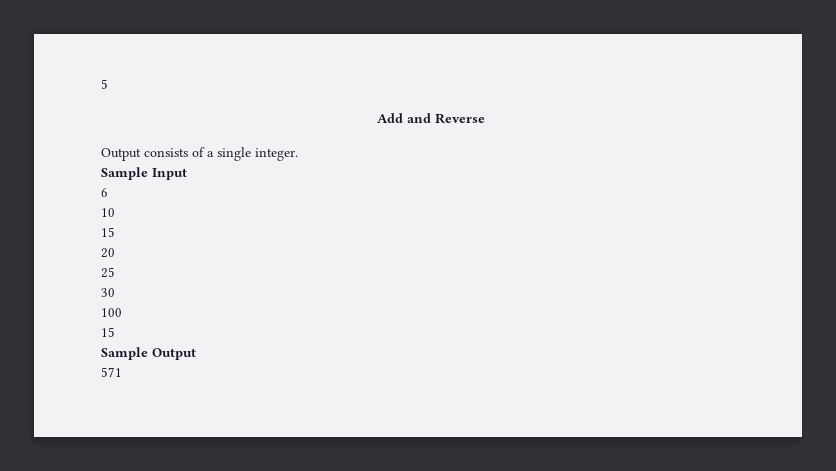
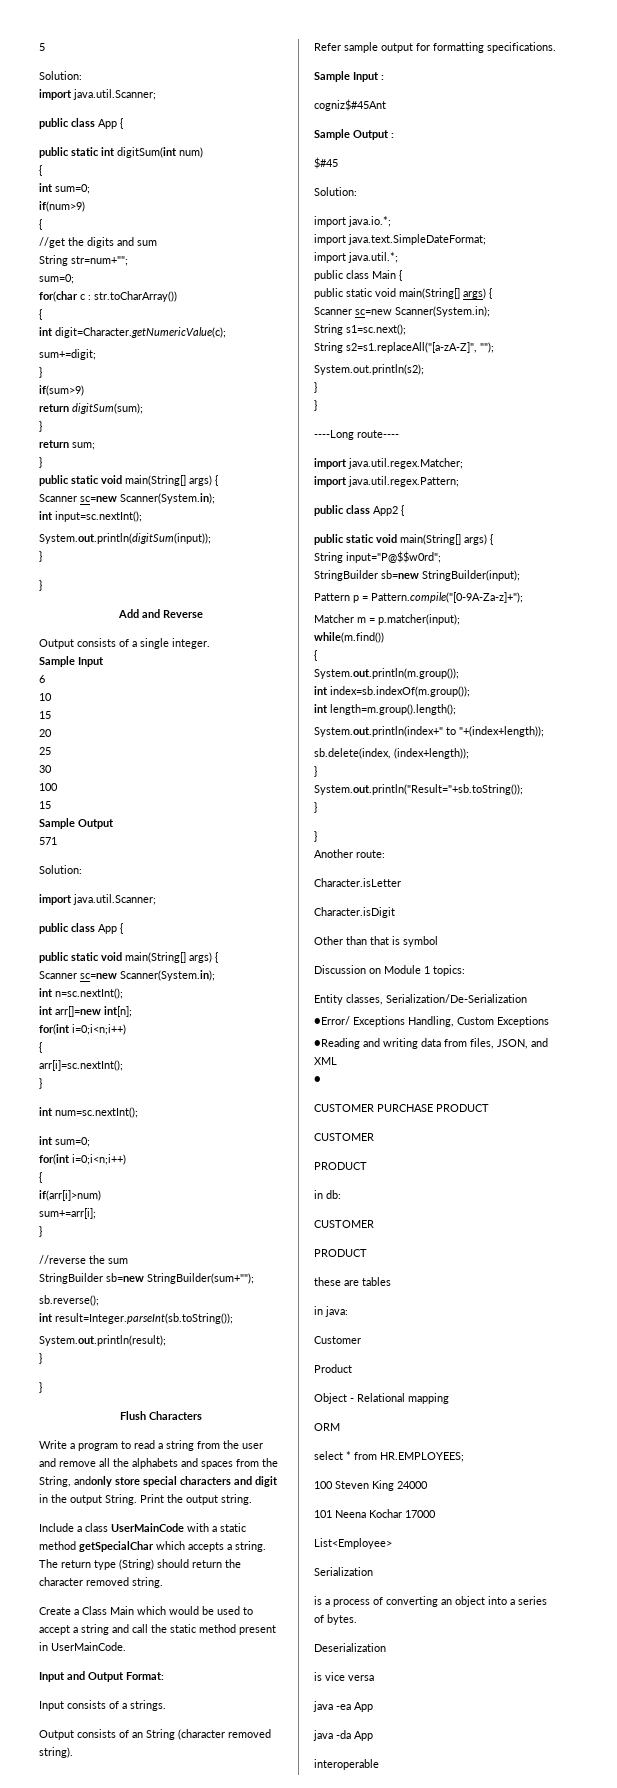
(108, 84) none -> [39,71,82,80] [39,89,156,100] [39,118,123,129] [39,147,203,158] [39,165,42,176] [39,183,90,194] [39,201,85,212] [39,219,42,230] [39,237,157,248] [39,255,128,266] [39,274,74,284] [39,291,177,302] [39,309,42,320] [39,327,226,338] [39,349,96,360] [39,367,42,378] [39,385,84,396] [39,403,143,414] [39,421,42,432] [39,440,95,450] [39,457,42,468] [39,475,218,486] [39,493,215,504] [39,511,142,522] [39,533,211,544] [39,551,42,562] [39,580,42,591] // Solution: // import java.util.Scanner; // public class App { // public static int digitSum(int num) // { // int sum=0; // if(num>9) // { // //get the digits and sum // String str=num+""; // sum=0; // for(char c : str.toCharArray()) // { // int digit=Character.getNumericValue(c); // sum+=digit; // } // if(sum>9) // return digitSum(sum); // } // return sum; // } // public static void main(String[] args) { // Scanner sc=new Scanner(System.in); // int input=sc.nextInt(); // System.out.println(digitSum(input)); // } // }
(122, 372) none -> [39,865,82,874] [39,894,156,905] [39,923,123,934] [39,952,218,963] [39,970,215,981] [39,988,123,999] [39,1006,132,1017] [39,1024,126,1035] [39,1042,42,1053] [39,1060,123,1071] [39,1078,42,1089] [39,1107,138,1118] [39,1136,90,1147] [39,1154,126,1165] [39,1172,42,1183] [39,1190,101,1201] [39,1208,96,1219] [39,1226,42,1237] [39,1255,128,1264] [39,1273,254,1284] [39,1295,99,1306] [39,1313,233,1324] [39,1335,166,1346] [39,1353,42,1364] [39,1382,42,1393] [119,1411,202,1420] [39,1440,263,1451] [39,1458,278,1469] [39,1476,278,1487] [39,1494,252,1505] [39,1523,246,1532] [39,1541,266,1552] [39,1559,241,1570] [39,1577,163,1588] [39,1606,253,1615] [39,1624,276,1635] [39,1642,126,1651] [39,1671,164,1682] [39,1700,166,1711] [39,1729,271,1740] [39,1747,73,1758] [314,42,556,53] [314,71,384,82] [314,99,386,111] [314,129,394,140] [314,157,338,169] [314,187,357,196] [314,216,391,227] [314,234,486,245] [314,252,398,263] [314,270,402,281] [314,288,492,299] [314,306,490,317] [314,324,406,335] [314,342,494,353] [314,364,424,375] [314,382,317,393] [314,400,317,411] [314,430,399,440] [314,458,463,469] [314,476,459,487] [314,505,404,516] [314,534,493,545] [314,551,441,563] [314,570,520,581] [314,592,523,603] [314,614,460,625] [314,632,384,643] [314,650,317,661] [314,668,459,679] [314,686,470,697] [314,704,456,715] [314,726,544,737] [314,748,469,759] [314,766,317,777] [314,784,523,795] [314,802,317,813] [314,831,317,842] [314,849,385,858] [314,878,401,887] [314,907,395,918] [314,936,438,947] [314,965,465,976] [314,994,527,1005] [314,1016,549,1027] [314,1038,548,1049] [314,1057,337,1065] [314,1076,321,1083] [314,1104,489,1112] [314,1133,374,1141] [314,1162,367,1170] [314,1190,341,1199] [314,1220,374,1228] [314,1249,367,1257] [314,1277,391,1286] [314,1306,348,1317] [314,1336,361,1344] [314,1364,352,1373] [314,1393,449,1404] [314,1423,340,1431] [314,1451,464,1462] [314,1480,428,1491] [314,1509,436,1518] [314,1538,392,1549] [314,1567,373,1576] [314,1596,547,1607] [314,1614,357,1625] [314,1643,386,1652] [314,1672,374,1681] [313,1701,373,1712] [313,1730,373,1741] [314,1759,379,1770] // Solution: // import java.util.Scanner; // public class App { // public static void main(String[] args) { // Scanner sc=new Scanner(System.in); // int n=sc.nextInt(); // int arr[]=new int[n]; // for(int i=0;i<n;i++) // { // arr[i]=sc.nextInt(); // } // int num=sc.nextInt(); // int sum=0; // for(int i=0;i<n;i++) // { // if(arr[i]>num) // sum+=arr[i]; // } // //reverse the sum // StringBuilder sb=new StringBuilder(sum+""); // sb.reverse(); // int result=Integer.parseInt(sb.toString()); // System.out.println(result); // } // } // Flush Characters // Write a program to read a string from the user and remove all the alphabets and spaces from the String, andonly store special characters and digit in the output String. Print the output string. // Include a class UserMainCode with a static method getSpecialChar which accepts a string. The return type (String) should return the character removed string. // Create a Class Main which would be used to accept a string and call the static method present in UserMainCode. // Input and Output Format: // Input consists of a strings. // Output consists of an String (character removed string). // Refer sample output for formatting specifications. // Sample Input : // cogniz$#45Ant // Sample Output : // $#45 // Solution: // import java.io.*; // import java.text.SimpleDateFormat; // import java.util.*; // public class Main { // public static void main(String[] args) { // Scanner sc=new Scanner(System.in); // String s1=sc.next(); // String s2=s1.replaceAll("[a-zA-Z]", ""); // System.out.println(s2); // } // } // ----Long route---- // import java.util.regex.Matcher; // import java.util.regex.Pattern; // public class App2 { // public static void main(String[] args) { // String input="P@$$w0rd"; // StringBuilder sb=new StringBuilder(input); // Pattern p = Pattern.compile("[0-9A-Za-z]+"); // Matcher m = p.matcher(input); // while(m.find()) // { // System.out.println(m.group()); // int index=sb.indexOf(m.group()); // int length=m.group().length(); // System.out.println(index+" to "+(index+length)); // sb.delete(index, (index+length)); // } // System.out.println("Result="+sb.toString()); // } // } // Another route: // Character.isLetter // Character.isDigit // Other than that is symbol // Discussion on Module 1 topics: // Entity classes, Serialization/De-Serialization // ●Error/ Exceptions Handling, Custom Exceptions // ●Reading and writing data from files, JSON, and XML // ● // CUSTOMER PURCHASE PRODUCT // CUSTOMER // PRODUCT // in db: // CUSTOMER // PRODUCT // these are tables // in java: // Customer // Product // Object - Relational mapping // ORM // select * from HR.EMPLOYEES; // 100 Steven King 24000 // 101 Neena Kochar 17000 // List<Employee> // Serialization // is a process of converting an object into a series of bytes. // Deserialization // is vice versa // java -ea App // java -da App // interoperable

